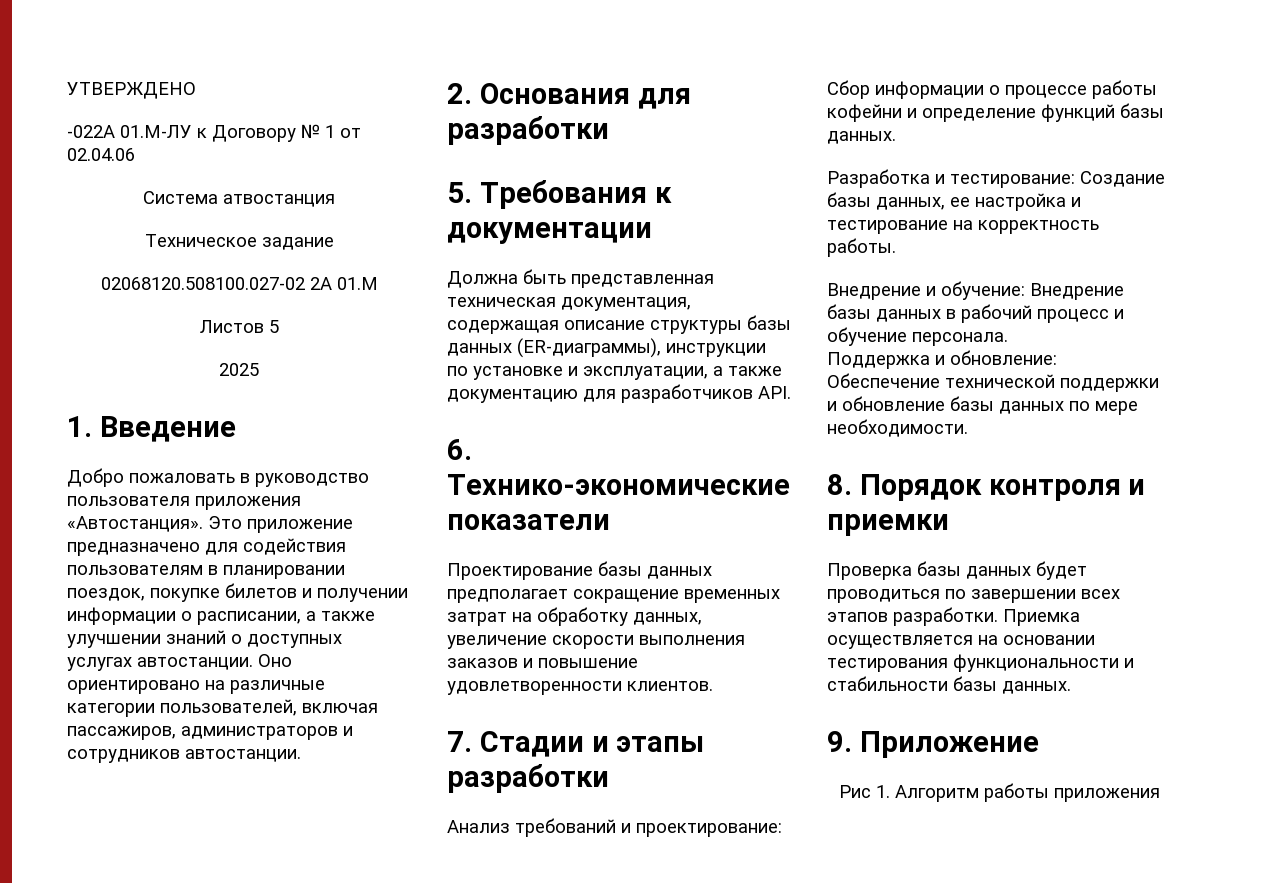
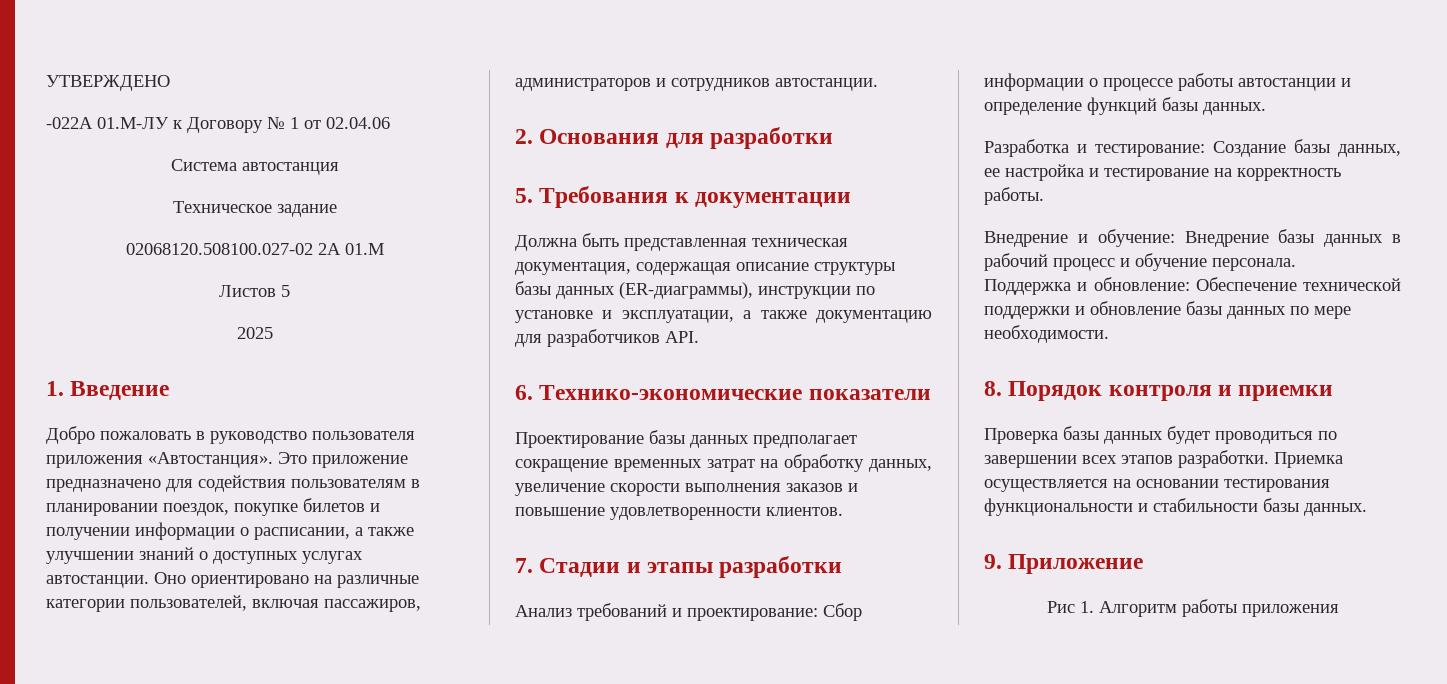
[223,194,335,207] атвостанция -> [241,162,339,175] автостанция
[827,104,902,122] кофейни -> [1238,78,1336,91] автостанции

